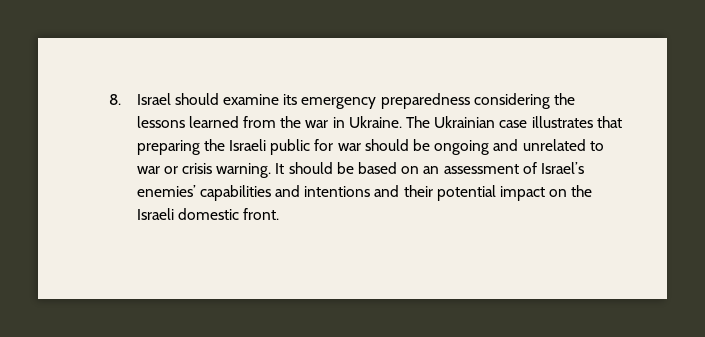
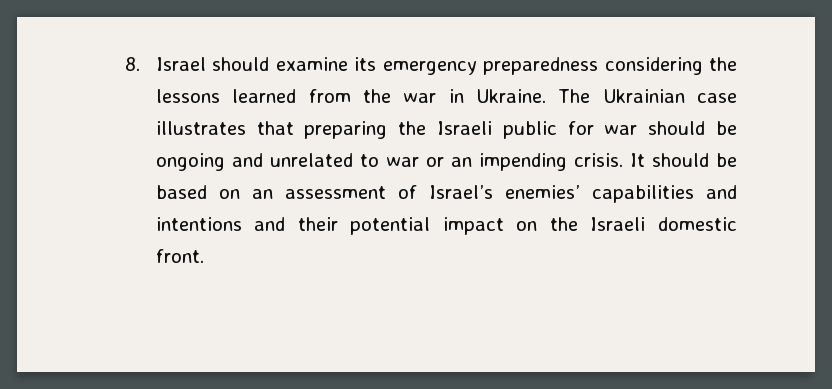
[182,163,272,178] crisis warning. -> [450,153,623,171] an impending crisis.

